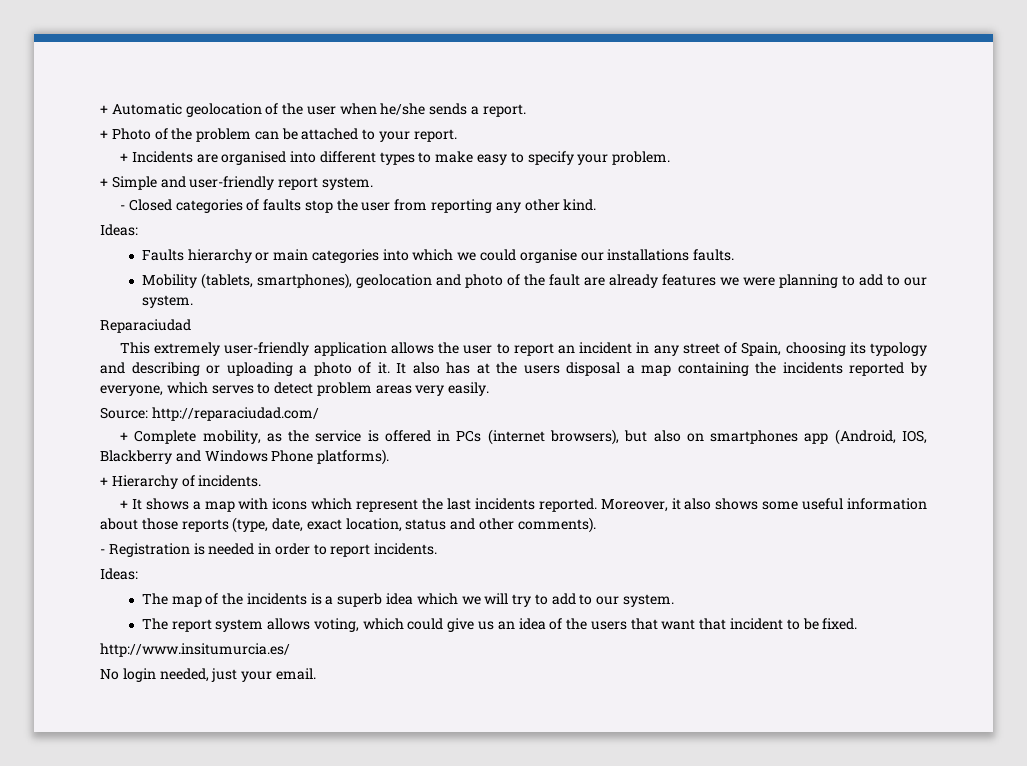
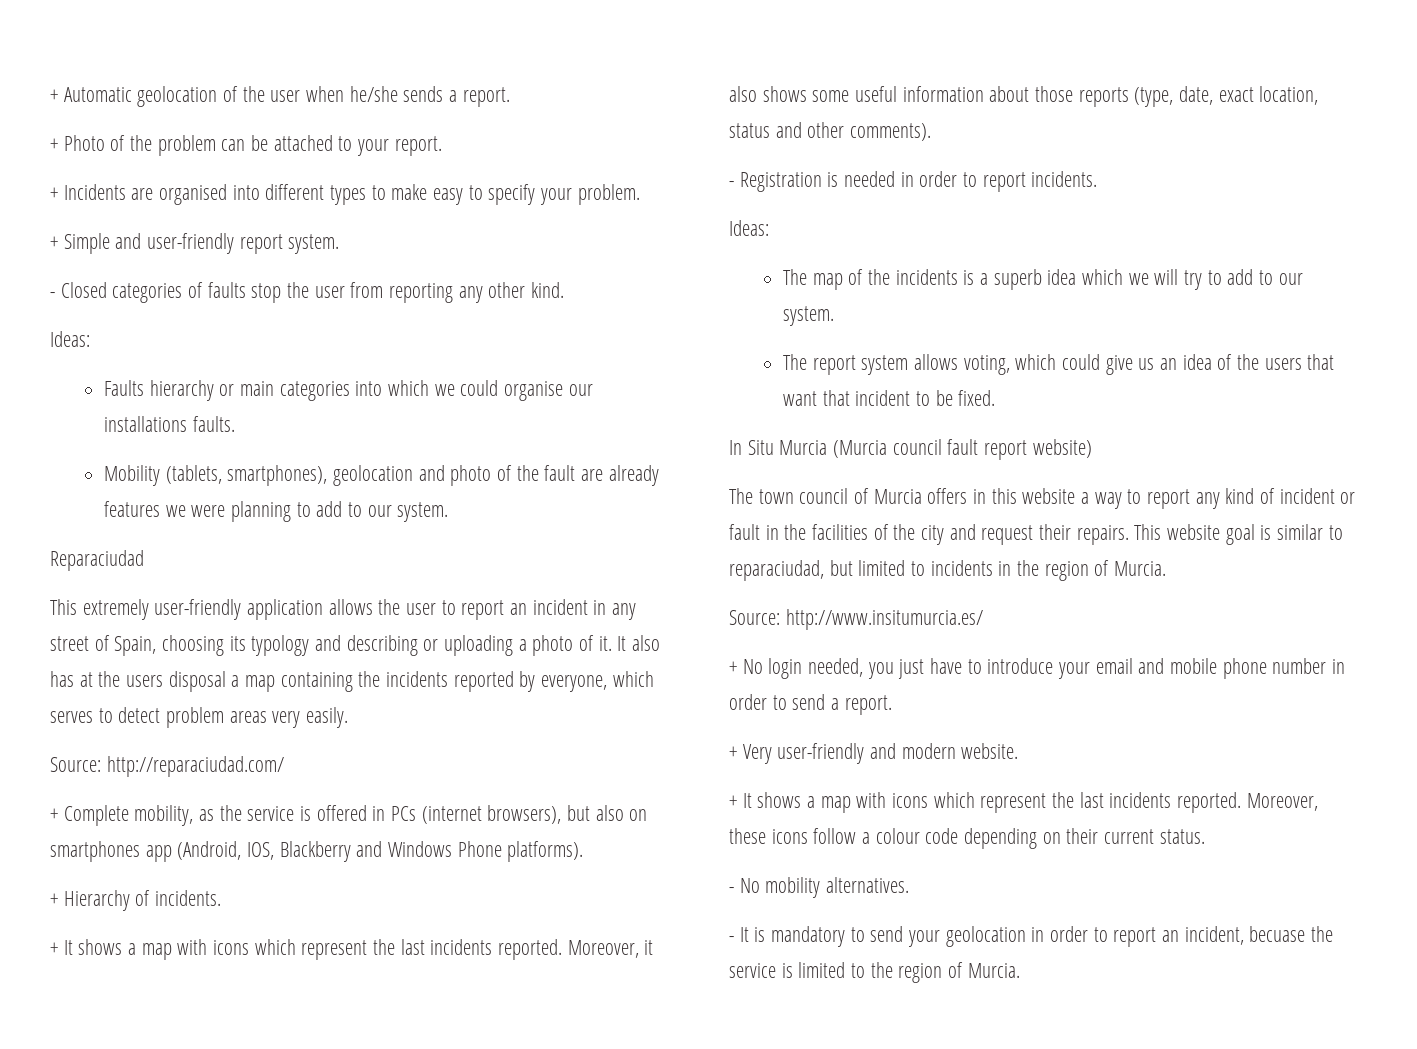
(858, 624) none -> [729,439,1092,460] [729,488,1356,509] [729,524,1343,545] [729,560,1167,581] [729,610,780,625] In Situ Murcia (Murcia council fault report website) // The town council of Murcia offers in this website a way to report any kind of incident or fault in the facilities of the city and request their repairs. This website goal is similar to reparaciudad, but limited to incidents in the region of Murcia. // Source:
(290, 650) none -> [729,661,737,674] +
[211,668,316,682] just your email. -> [867,658,1346,679] [729,694,892,715] [729,743,1019,764] [729,792,1318,813] [729,828,1205,849] [729,877,910,898] [729,926,1334,947] [729,962,1020,983] you just have to introduce your email and mobile phone number in order to send a report. // + Very user-friendly and modern website. // + It shows a map with icons which represent the last incidents reported. Moreover, these icons follow a colour code depending on their current status. // - No mobility alternatives. // - It is mandatory to send your geolocation in order to report an incident, becuase the service is limited to the region of Murcia.

